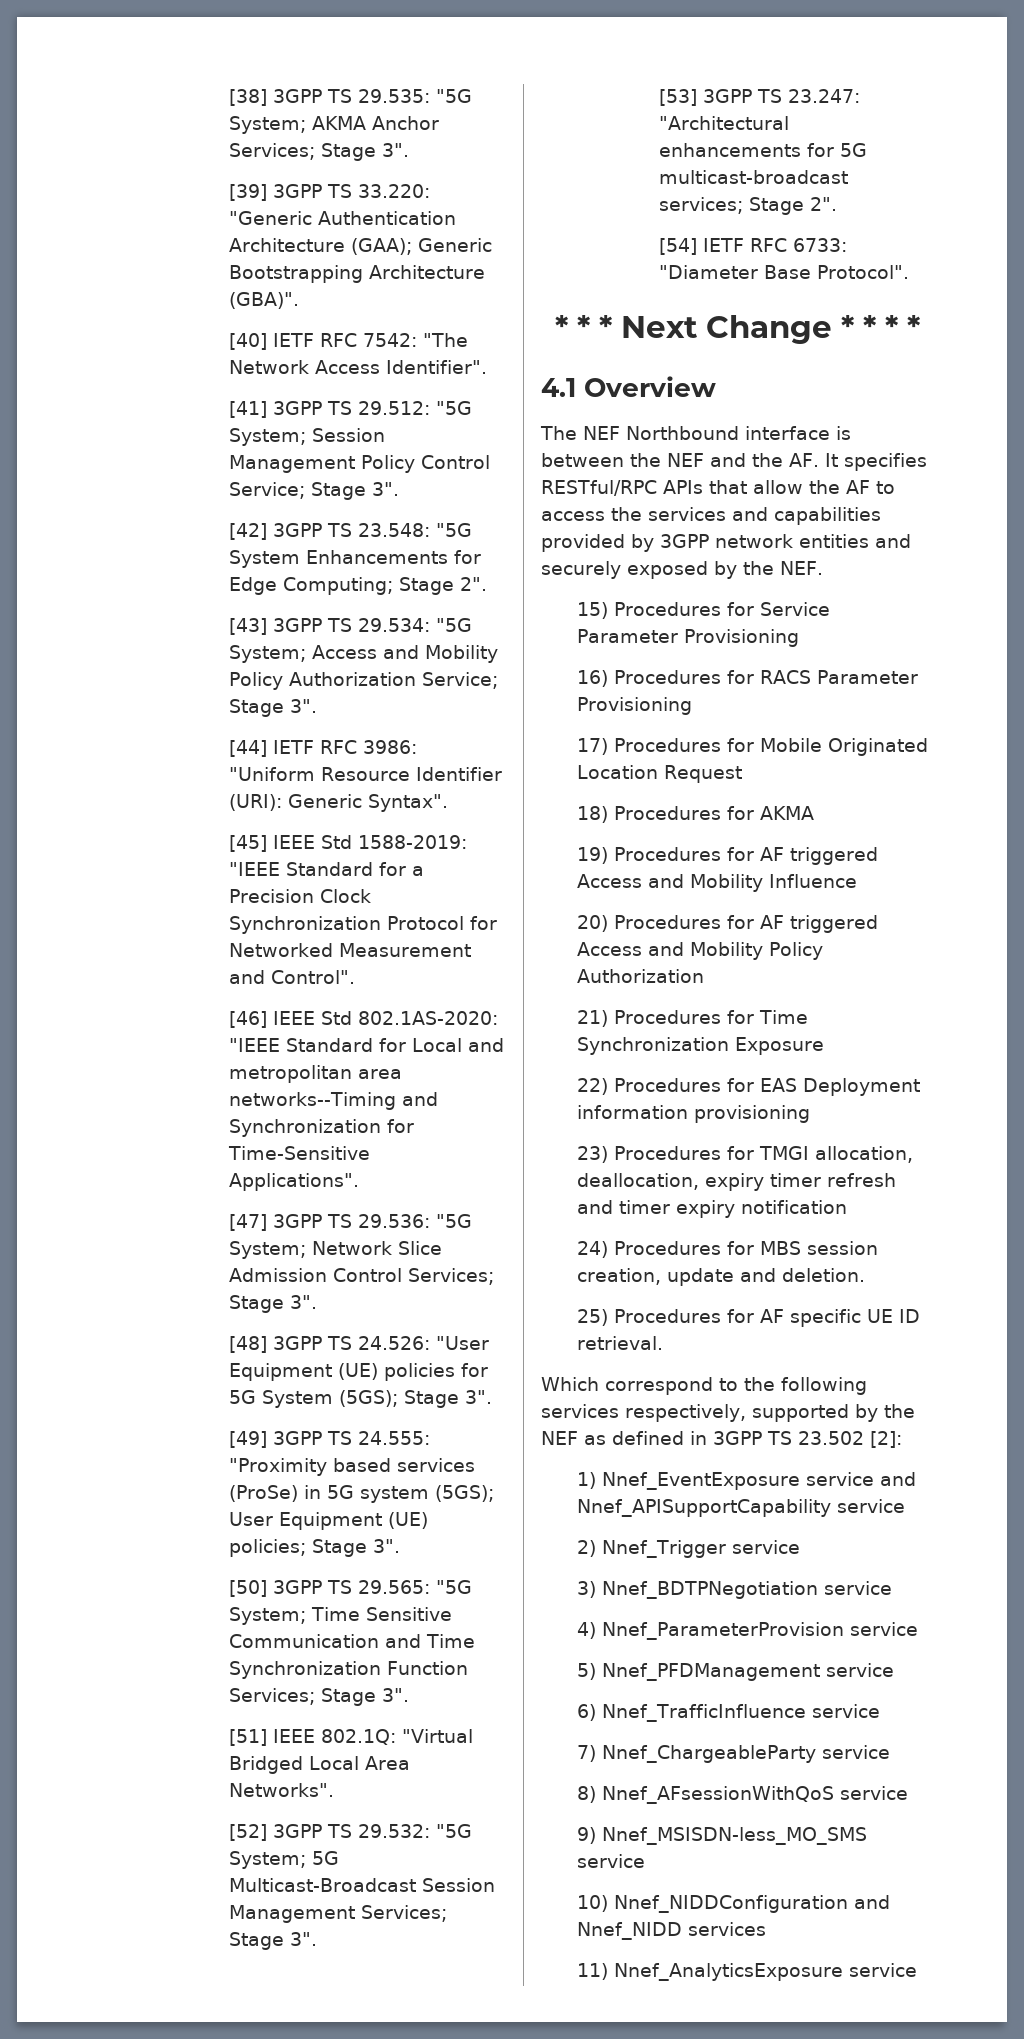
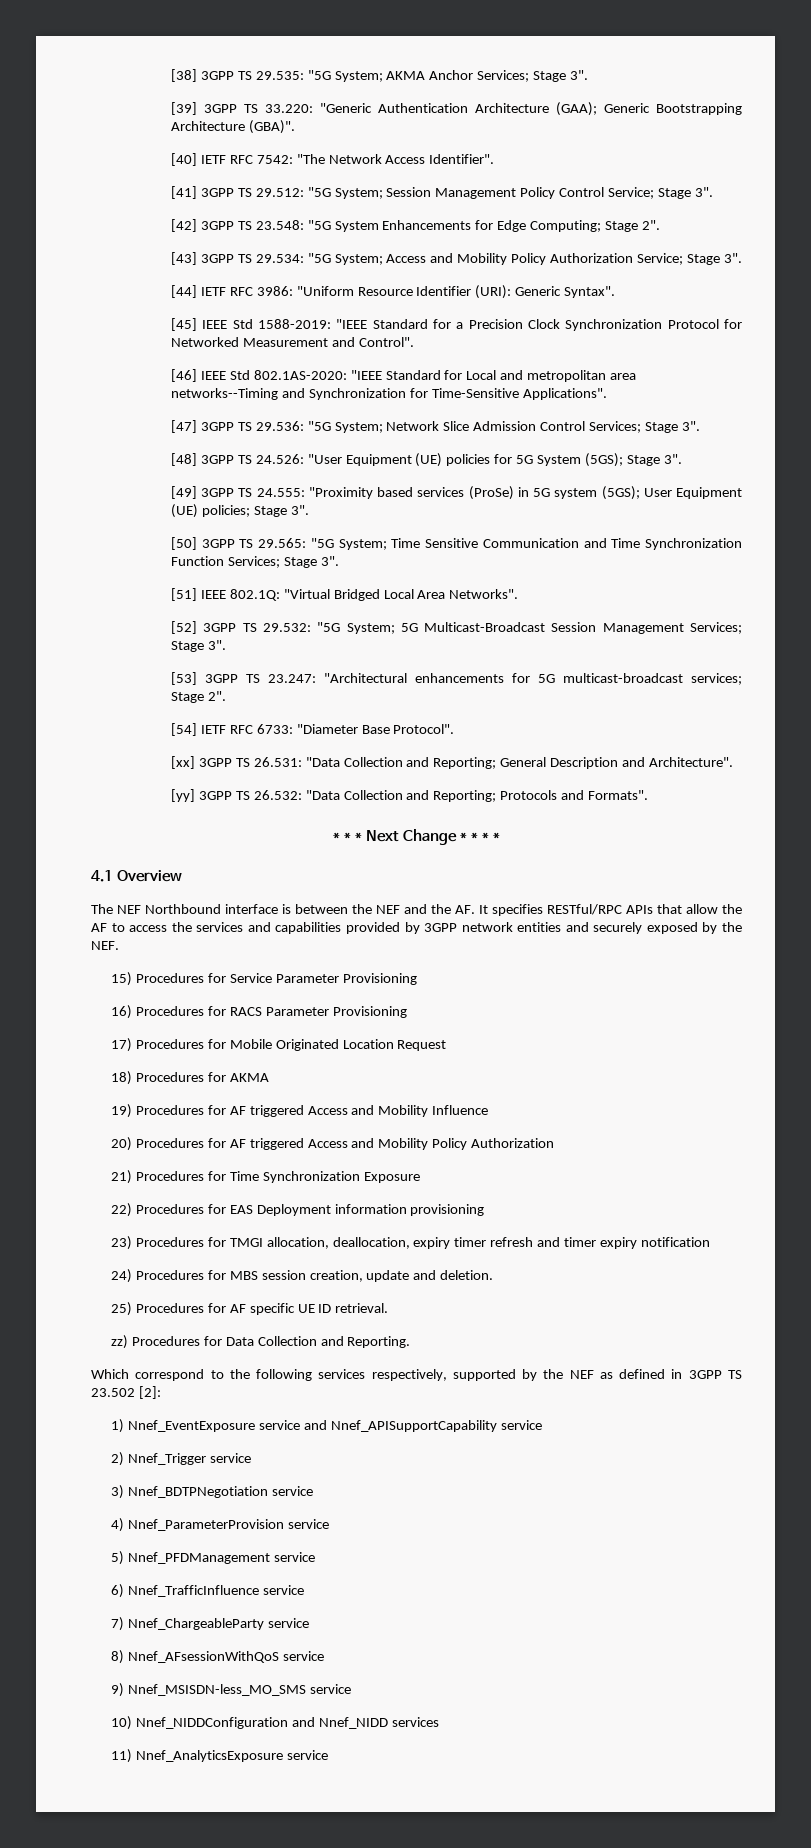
(909, 272) none -> [170,756,734,769] [170,789,649,802] // [xx] 3GPP TS 26.531: "Data Collection and Reporting; General Description and Architecture". // [yy] 3GPP TS 26.532: "Data Collection and Reporting; Protocols and Formats".
(663, 1343) none -> [110,1335,411,1349] // zz) Procedures for Data Collection and Reporting.

